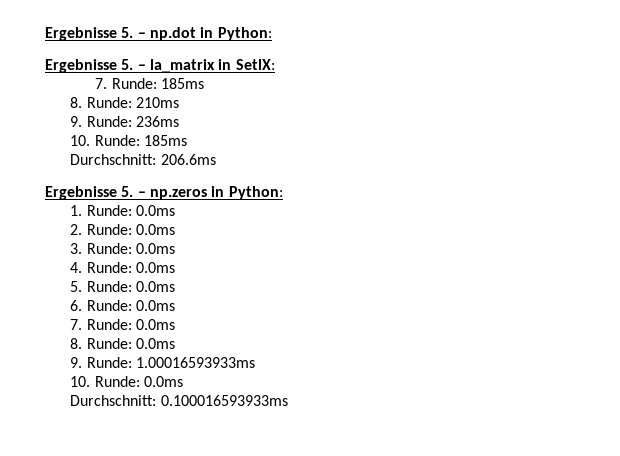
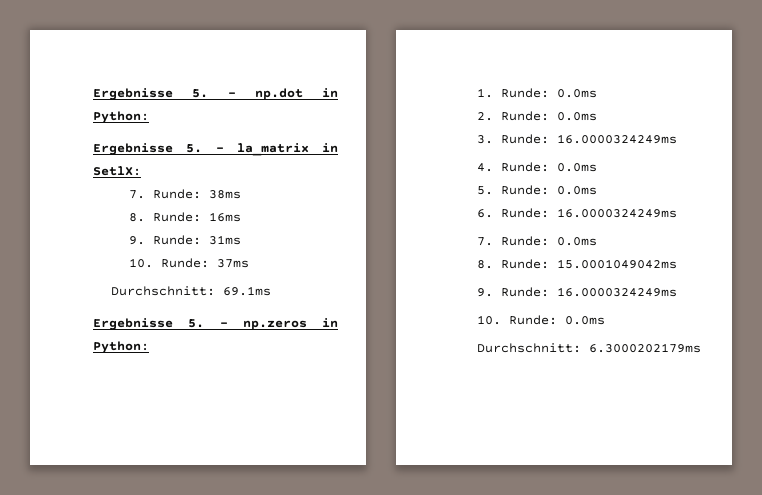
[161,78,205,89] [70,97,179,108] [70,116,179,127] [70,135,187,146] [70,154,216,165] 185ms // 8. Runde: 210ms // 9. Runde: 236ms // 10. Runde: 185ms // Durchschnitt: 206.6ms -> [208,190,241,199] [128,212,241,222] [128,235,241,245] [128,258,249,268] [110,286,271,296] 38ms // 8. Runde: 16ms // 9. Runde: 31ms // 10. Runde: 37ms // Durchschnitt: 69.1ms
[135,243,175,254] 0.0ms -> [556,134,677,144] 16.0000324249ms
[135,300,175,311] 0.0ms -> [556,208,677,218] 16.0000324249ms
[135,338,175,349] [70,357,255,368] 0.0ms // 9. Runde: 1.00016593933ms -> [556,259,677,269] [476,287,677,297] 15.0001049042ms // 9. Runde: 16.0000324249ms
[160,395,288,406] 0.100016593933ms -> [588,343,701,353] 6.3000202179ms

